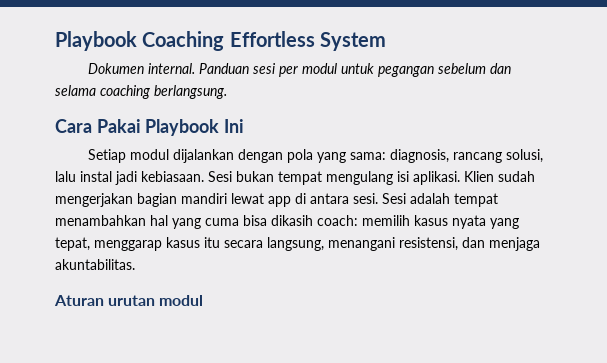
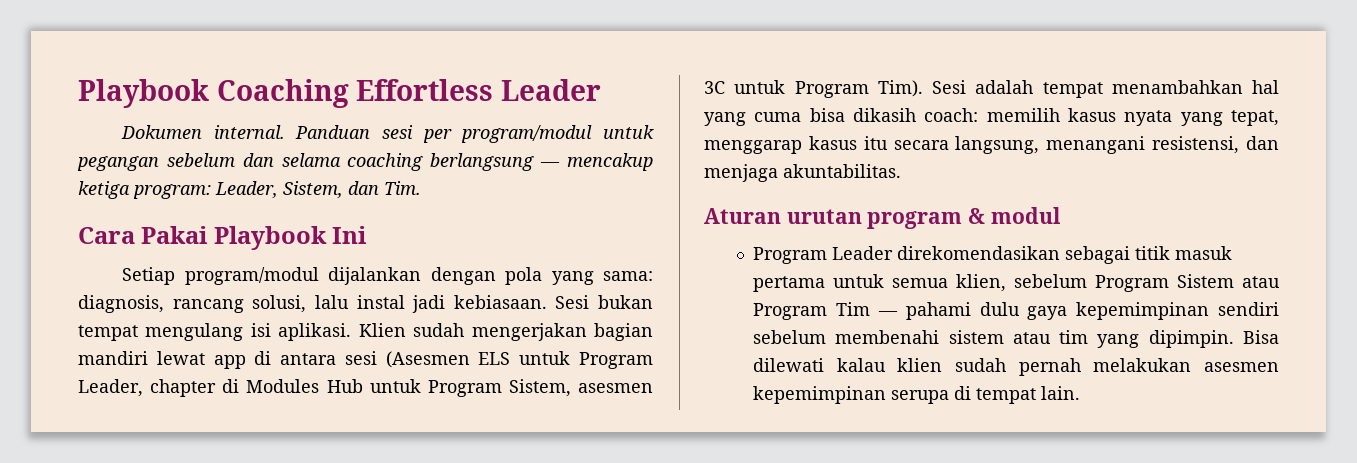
[319,32,386,51] System -> [500,79,601,101] Leader
[302,63,338,74] modul -> [461,125,593,143] program/modul
[154,85,227,99] berlangsung. -> [430,153,653,171] [78,181,421,199] berlangsung — mencakup ketiga program: Leader, Sistem, dan Tim.
[130,149,170,160] modul -> [184,267,319,285] program/modul
[353,193,378,204] sesi. -> [344,351,653,369] [78,379,653,397] [704,80,923,98] sesi (Asesmen ELS untuk Program Leader, chapter di Modules Hub untuk Program Sistem, asesmen 3C untuk Program Tim).
[159,295,204,306] modul -> [867,207,1061,229] [753,246,1233,264] [753,274,1280,292] [753,302,1279,320] [753,330,1279,348] [753,358,1279,376] [753,386,1081,404] program & modul // Program Leader direkomendasikan sebagai titik masuk pertama untuk semua klien, sebelum Program Sistem atau Program Tim — pahami dulu gaya kepemimpinan sendiri sebelum membenahi sistem atau tim yang dipimpin. Bisa dilewati kalau klien sudah pernah melakukan asesmen kepemimpinan serupa di tempat lain.

